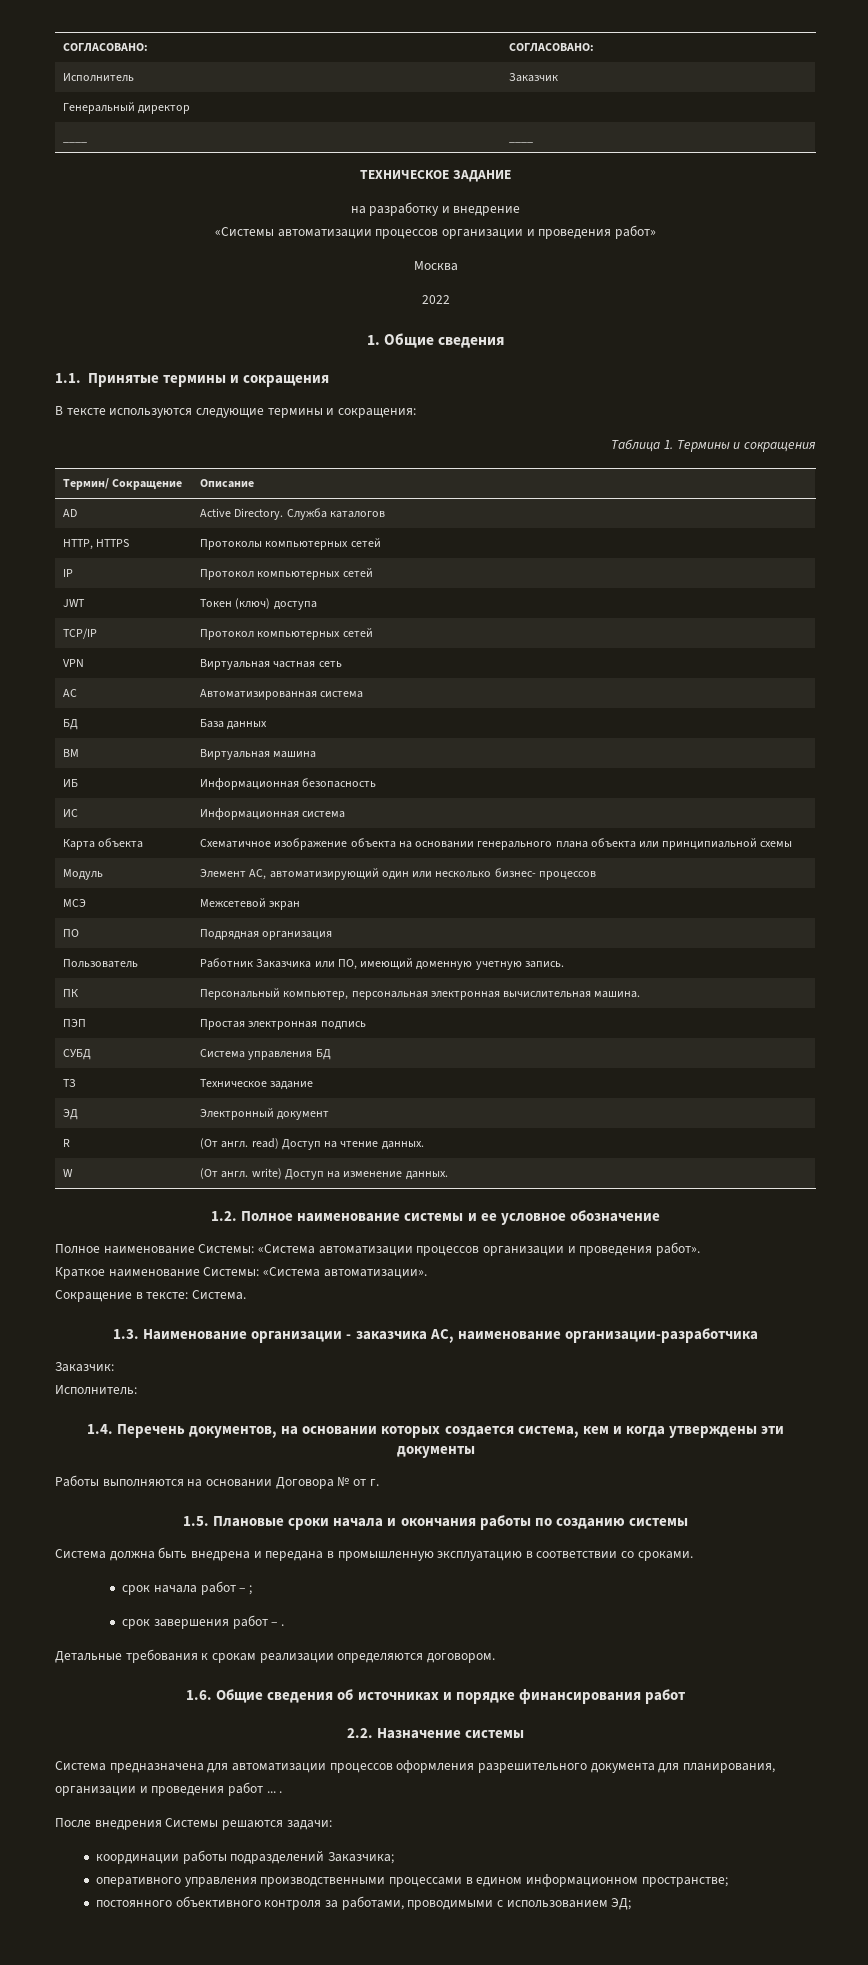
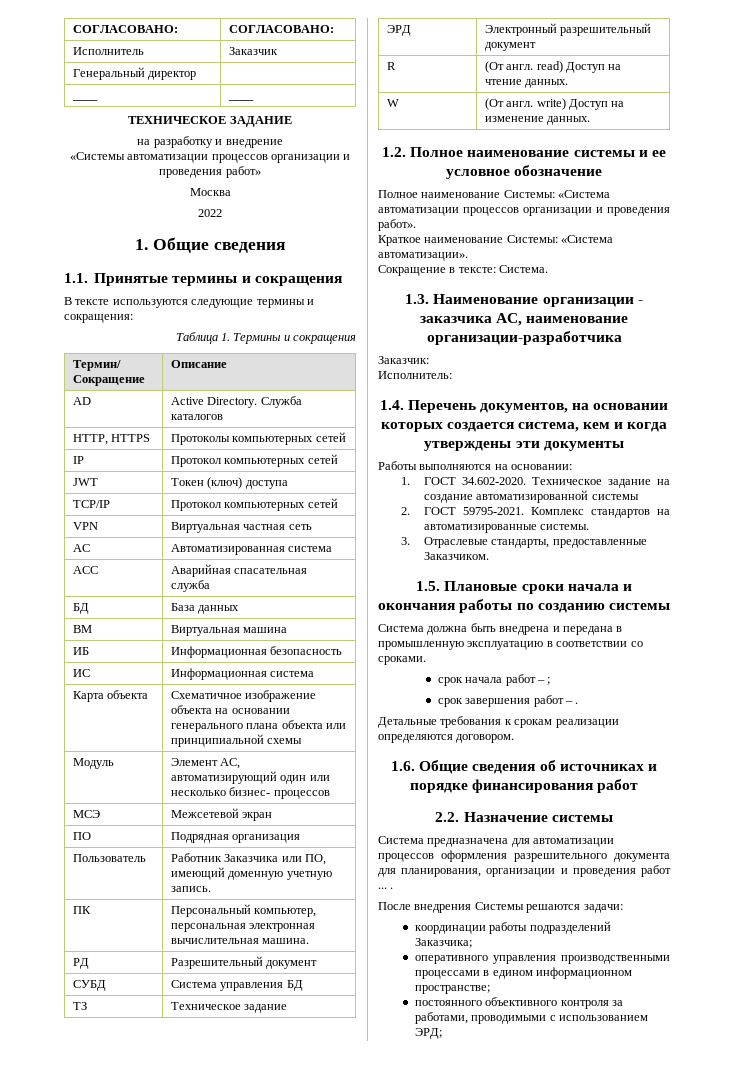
(364, 694) none -> [72,566,98,574] [170,564,308,577] [170,580,210,592] // АСС | Аварийная спасательная служба
[63,1019,87,1027] [200,1019,366,1030] ПЭП | Простая электронная подпись -> [72,958,89,969] [170,956,318,969] РД | Разрешительный документ
[63,1109,79,1120] ЭД -> [386,25,411,36] ЭРД
(275, 1114) none -> [560,23,652,36] разрешительный
[205,1477,379,1489] основании Договора № от г. -> [511,464,573,470] [400,477,670,488] [423,490,639,503] [400,507,670,518] [423,524,590,533] [400,537,647,548] [423,552,489,560] основании: // 1. ГОСТ 34.602-2020. Техническое задание на создание автоматизированной системы // 2. ГОСТ 59795-2021. Комплекс стандартов на автоматизированные системы. // 3. Отраслевые стандарты, предоставленные Заказчиком.
[611,1898,632,1910] ЭД; -> [414,1028,442,1039] ЭРД;

